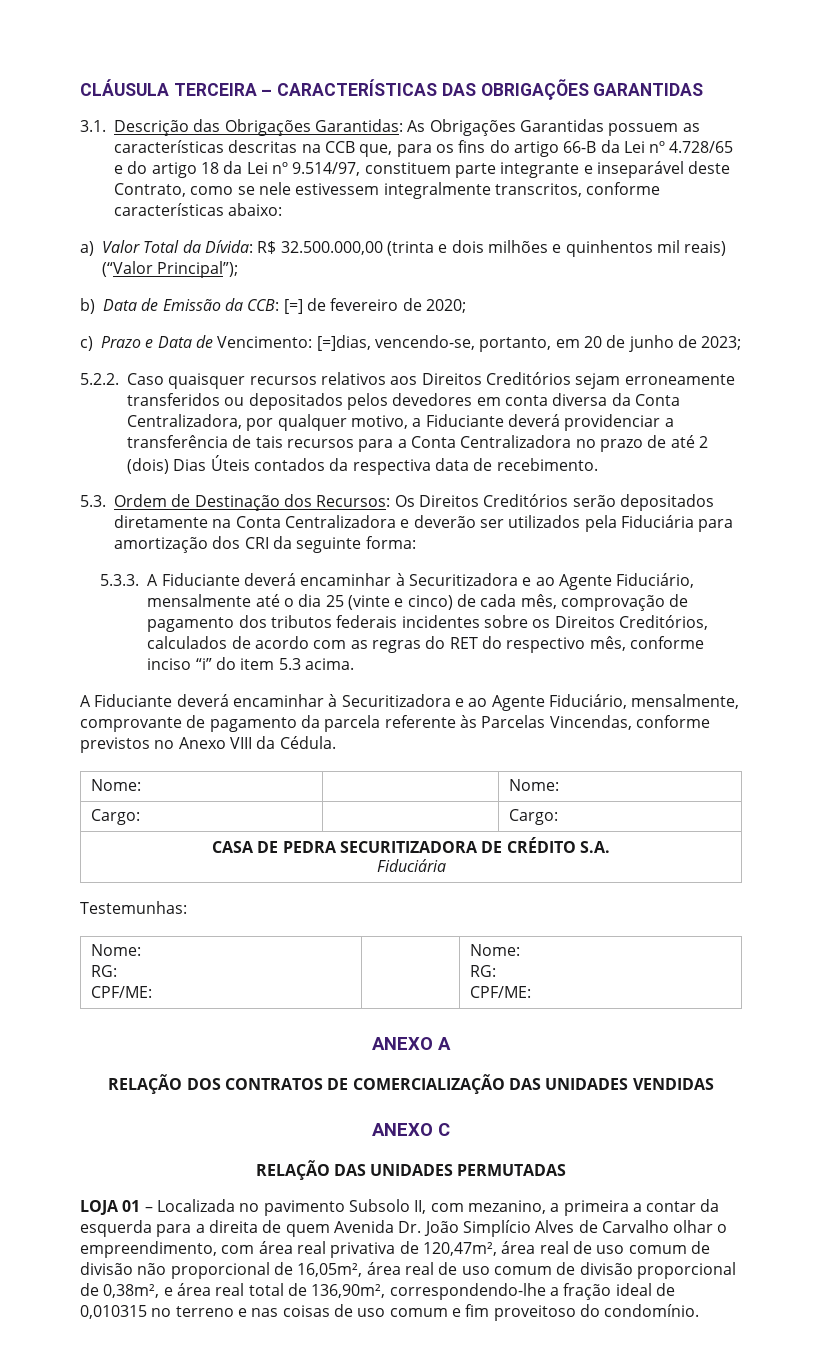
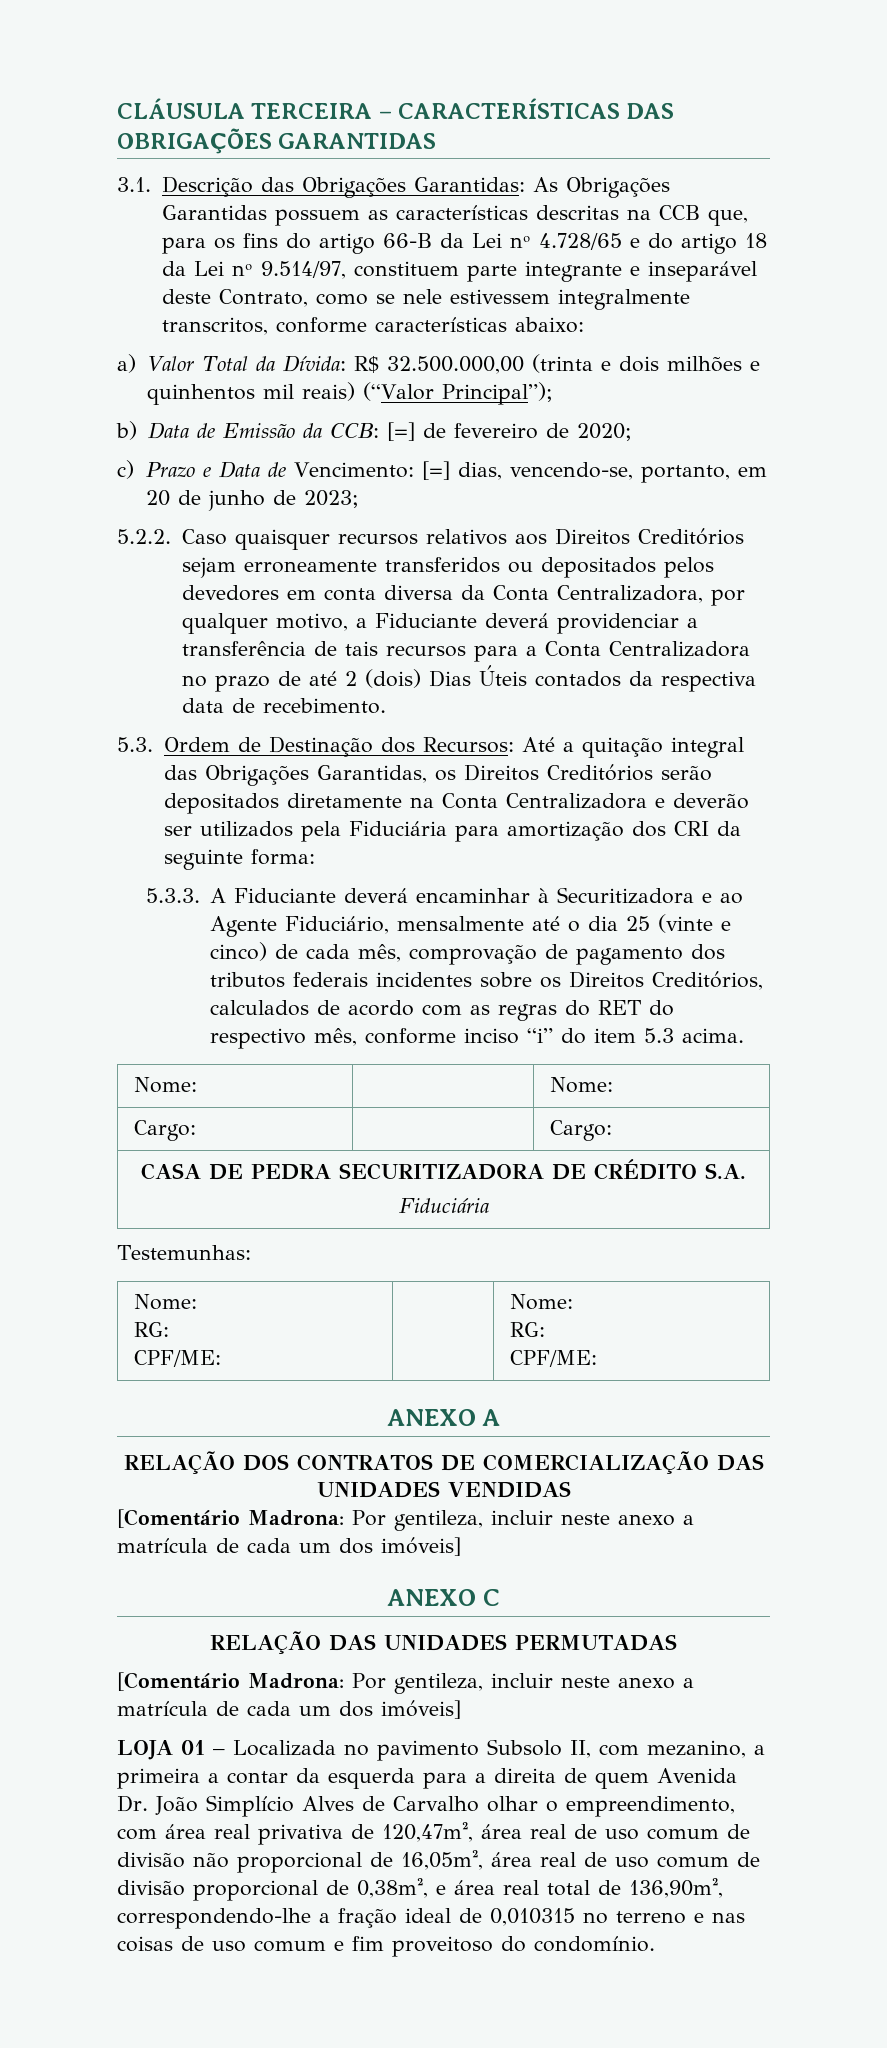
[316,335,371,351] [=]dias, -> [421,461,502,480] [=] dias,
[394,495,415,507] Os -> [521,737,744,758] [163,765,456,786] Até a quitação integral das Obrigações Garantidas, os
[80,694,740,711] [80,715,710,732] [80,736,336,753] // A Fiduciante deverá encaminhar à Securitizadora e ao Agente Fiduciário, mensalmente, comprovante de pagamento da parcela referente às Parcelas Vincendas, conforme previstos no Anexo VIII da Cédula. -> (745, 1035) none
(714, 1084) none -> [117,1509,694,1531] [117,1537,461,1556] // [Comentário Madrona: Por gentileza, incluir neste anexo a matrícula de cada um dos imóveis]
(567, 1170) none -> [117,1672,694,1694] [117,1700,461,1719] // [Comentário Madrona: Por gentileza, incluir neste anexo a matrícula de cada um dos imóveis]

